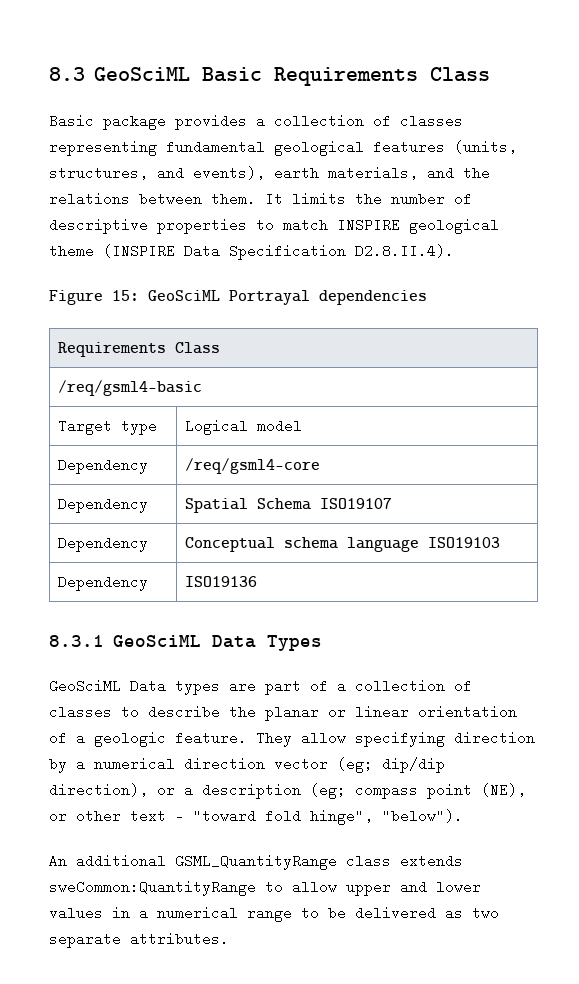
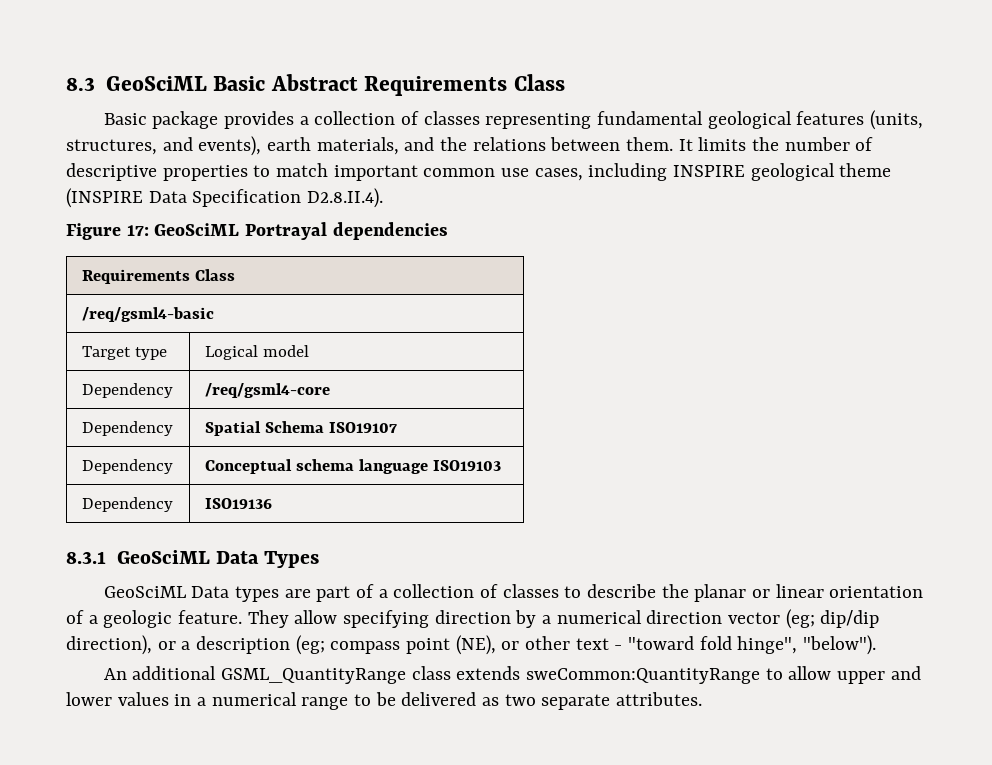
(262, 74) none -> [270,74,358,91] Abstract
(328, 225) none -> [333,163,668,181] important common use cases, including
[112,290,139,301] 15: -> [126,225,149,236] 17:

